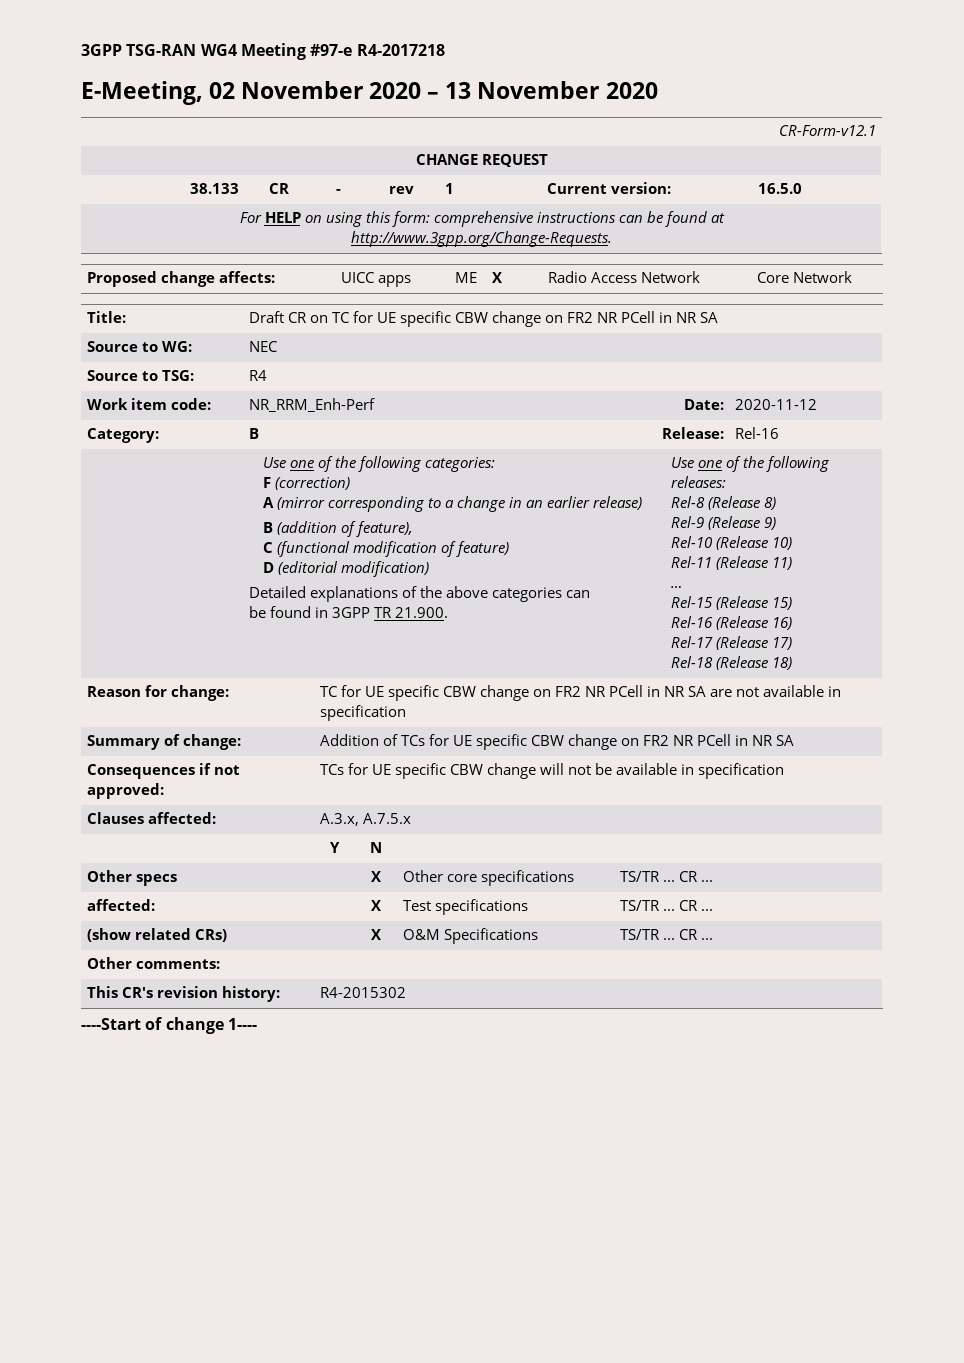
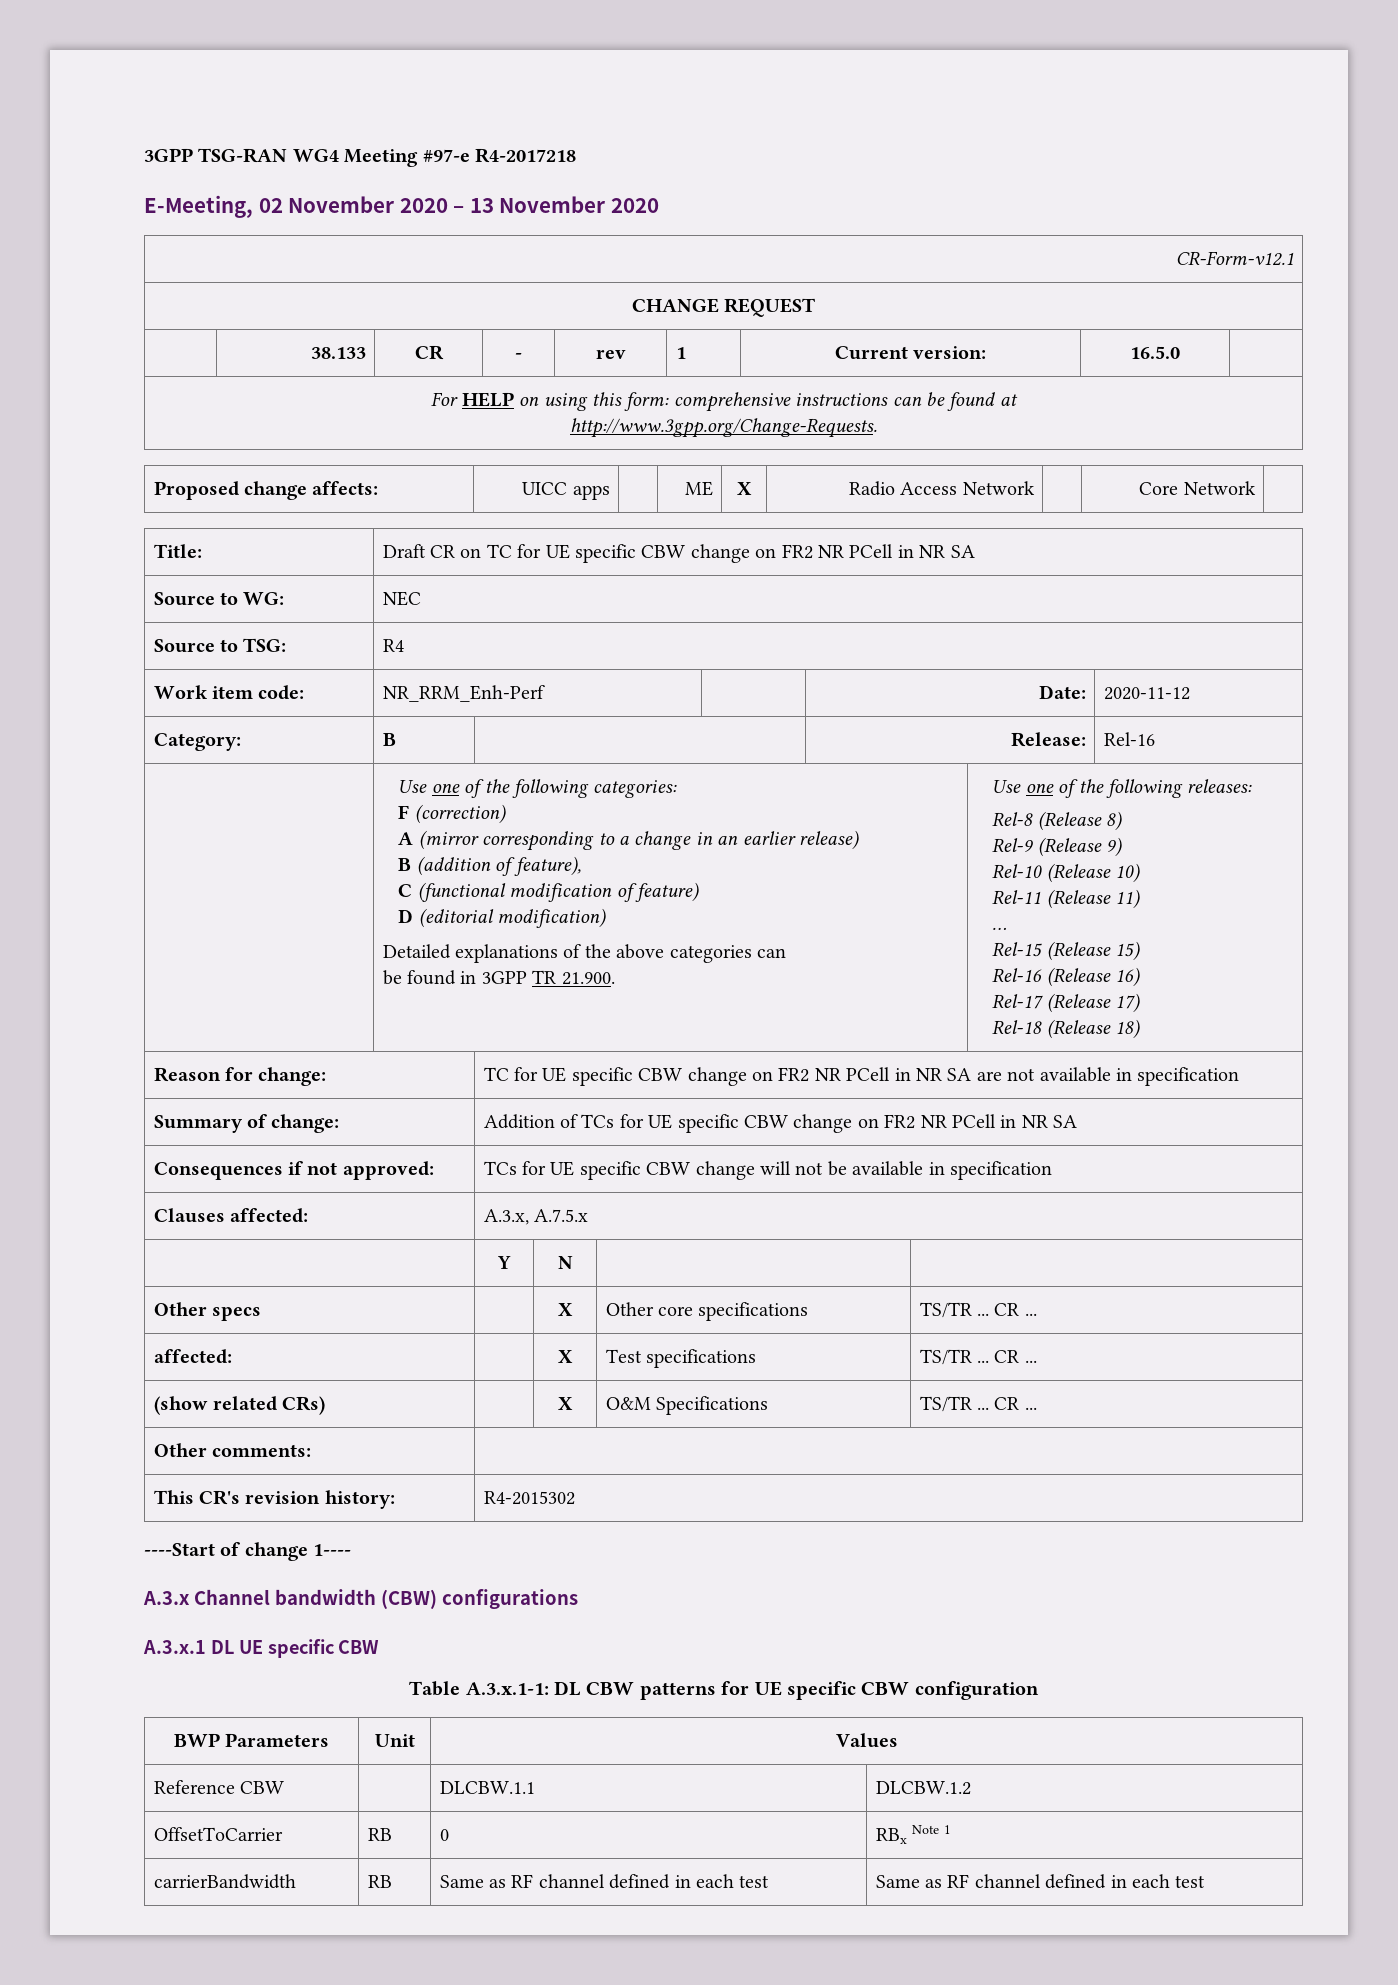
(257, 1024) none -> [143,1589,578,1609] [143,1639,380,1658] [409,1681,1039,1700] [173,1733,330,1747] [374,1734,415,1747] [835,1733,898,1748] [153,1780,284,1794] [439,1781,535,1794] [875,1781,971,1795] [153,1827,283,1841] [367,1828,392,1841] [439,1829,449,1841] [875,1825,952,1844] [153,1874,296,1889] [367,1875,392,1888] [439,1874,770,1889] [875,1874,1206,1889] // A.3.x Channel bandwidth (CBW) configurations // A.3.x.1 DL UE specific CBW // Table A.3.x.1-1: DL CBW patterns for UE specific CBW configuration // BWP Parameters | Unit | Values // Reference CBW | | DLCBW.1.1 | DLCBW.1.2 // OffsetToCarrier | RB | 0 | RBx Note 1 // carrierBandwidth | RB | Same as RF channel defined in each test | Same as RF channel defined in each test

